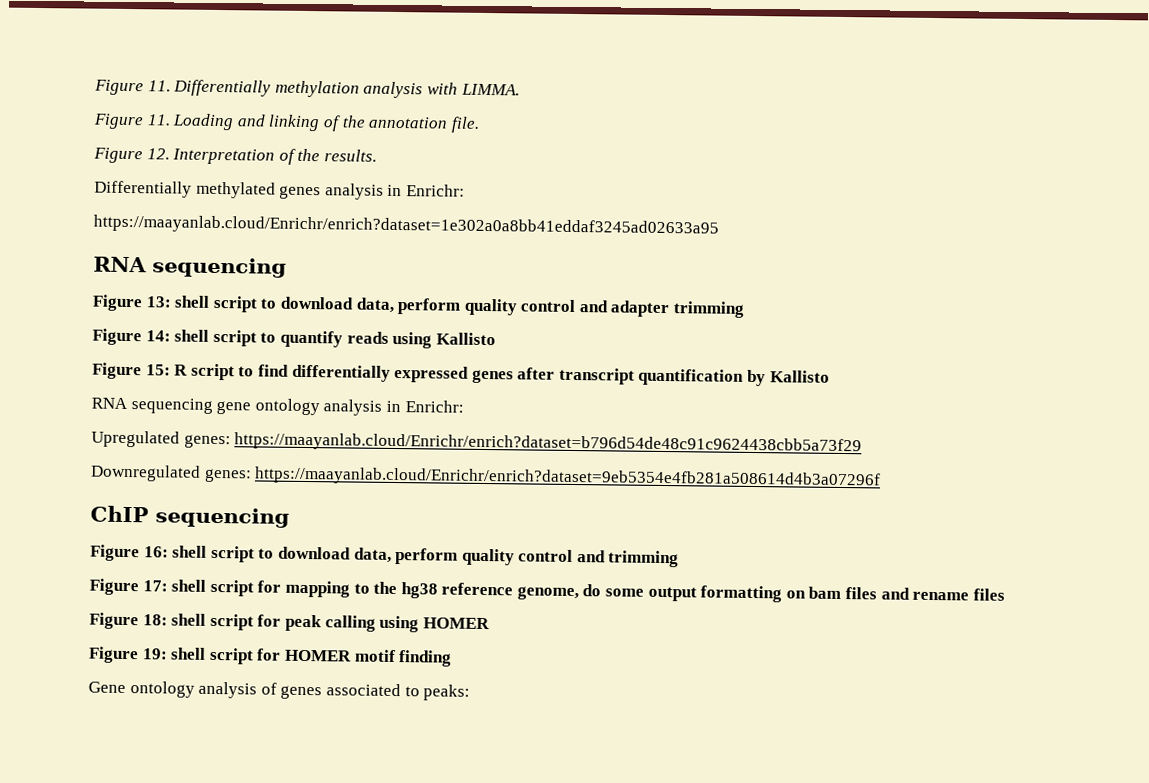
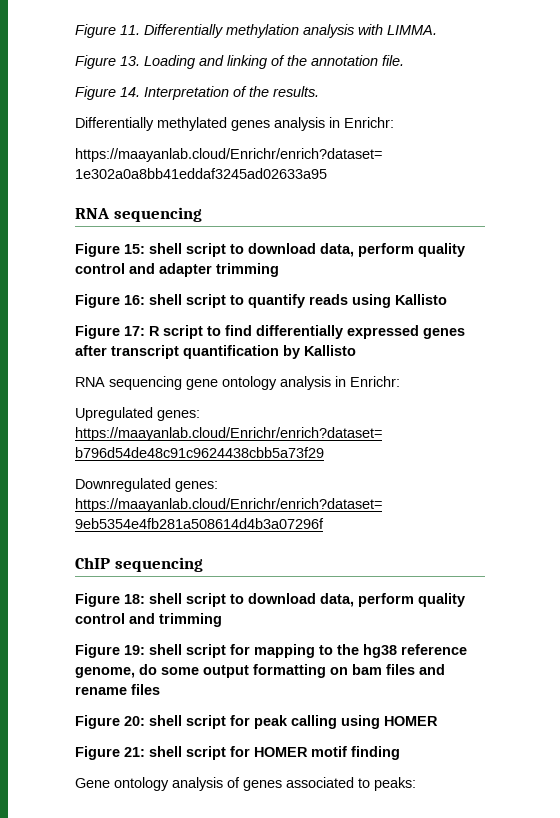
[146,114,171,126] 11. -> [120,56,140,66] 13.
[146,148,170,160] 12. -> [120,87,140,97] 14.
[145,296,172,308] 13: -> [124,244,145,254] 15:
[145,330,171,342] 14: -> [124,295,145,305] 16:
[145,364,171,376] 15: -> [124,326,145,336] 17:
[143,546,169,558] 16: -> [124,594,145,604] 18:
[142,580,168,592] 17: -> [124,645,145,655] 19:
[142,614,168,626] 18: -> [124,716,145,726] 20:
[141,648,168,660] 19: -> [124,747,145,757] 21:

